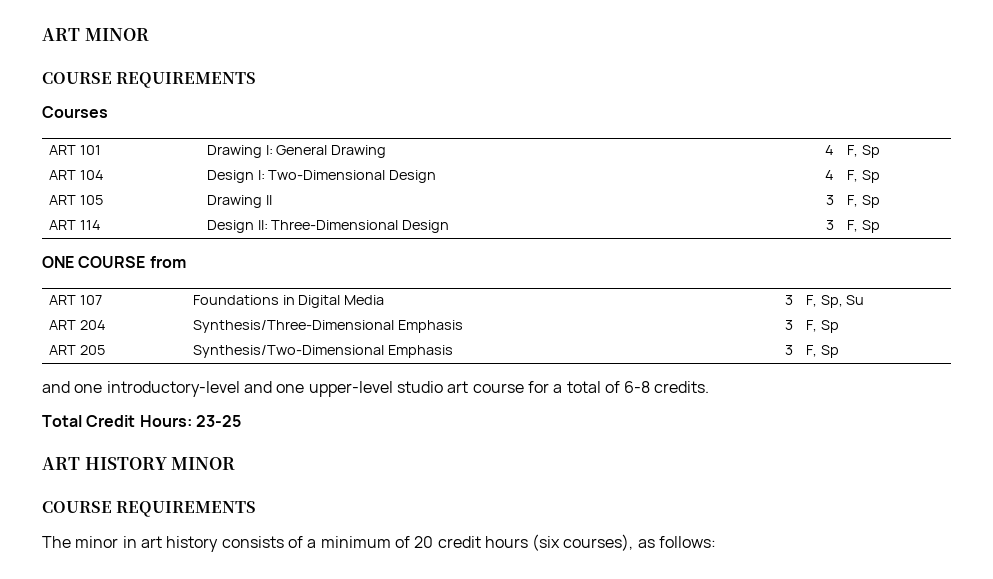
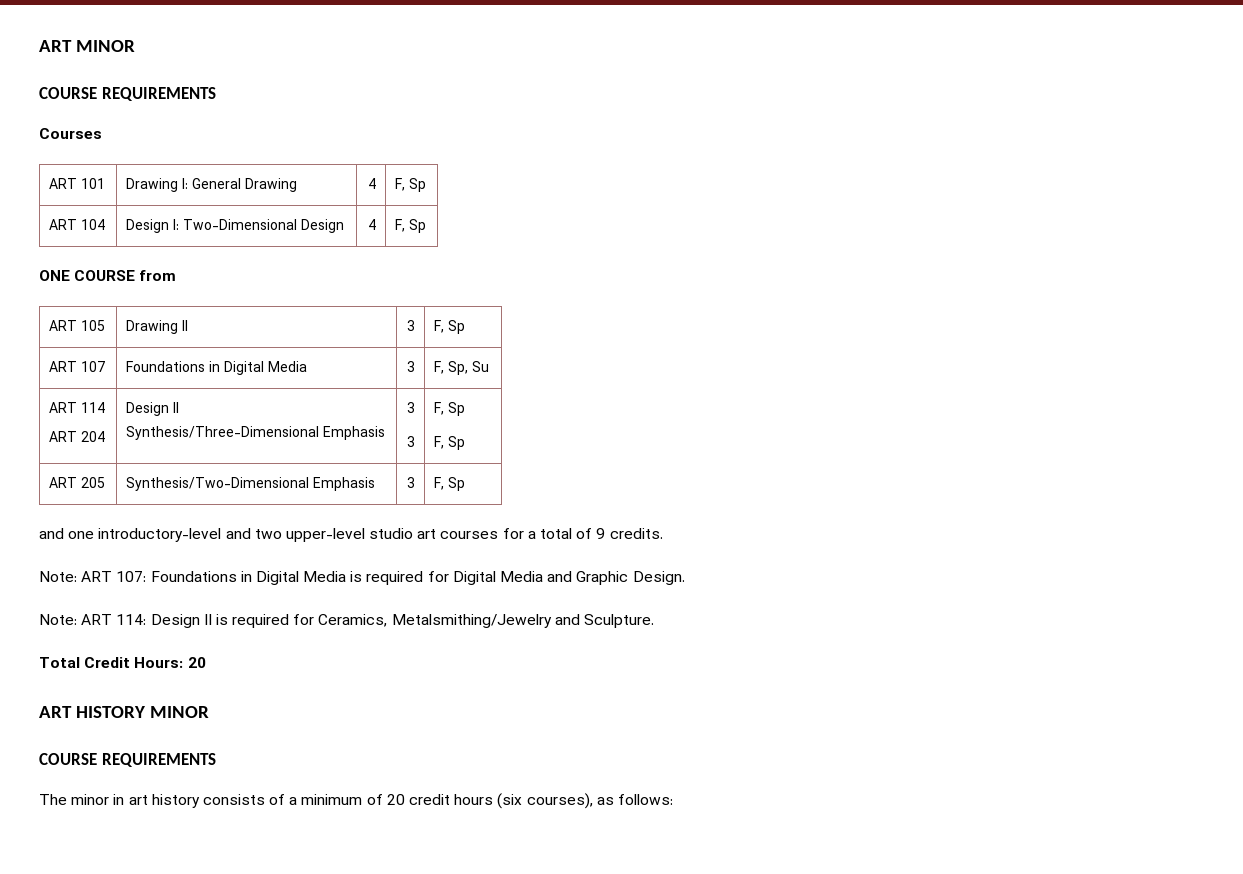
(880, 176) none -> [39,270,177,281] // ONE COURSE from
[48,220,101,230] [206,220,450,233] [826,220,835,230] [846,220,880,233] [42,256,186,268] // ART 114 | Design II: Three-Dimensional Design | 3 | F, Sp // ONE COURSE from -> (465, 327) none
(76, 325) none -> [80,402,105,413] [48,431,77,442] 114 // ART
(106, 325) none -> [125,402,179,416] Design II //
[805,320,839,333] | F, Sp -> [407,436,416,447] [433,402,465,416] [433,436,465,450] // 3 | F, Sp // F, Sp
[276,384,305,393] one -> [254,529,282,539] two
[472,383,524,393] course -> [440,531,499,539] courses
[624,381,651,393] 6-8 -> [596,528,606,539] 9
(710, 387) none -> [39,571,685,585] [39,614,655,628] // Note: ART 107: Foundations in Digital Media is required for Digital Media and Graphic Design. // Note: ART 114: Design II is required for Ceramics, Metalsmithing/Jewelry and Sculpture.
[195,415,241,427] 23-25 -> [187,657,206,668] 20

